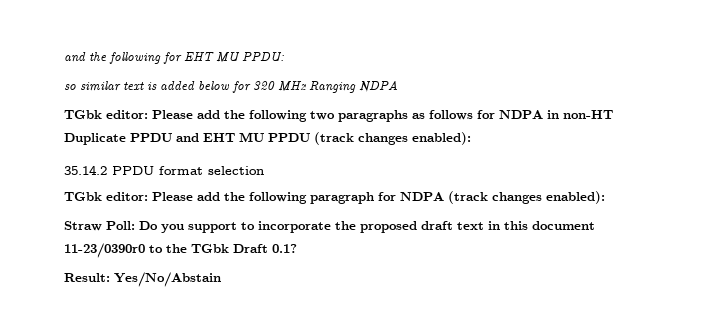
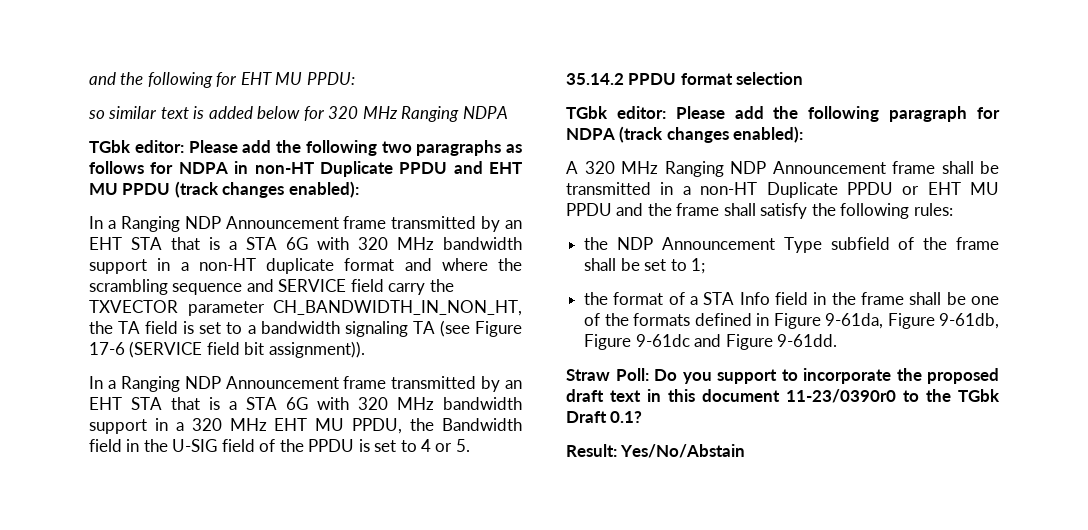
(471, 138) none -> [89,216,522,232] [89,237,522,250] [89,258,522,274] [89,279,454,295] [89,300,522,316] [89,320,522,337] [89,341,365,358] [89,376,522,392] [89,397,522,410] [89,418,522,434] [89,439,470,452] // In a Ranging NDP Announcement frame transmitted by an EHT STA that is a STA 6G with 320 MHz bandwidth support in a non-HT duplicate format and where the scrambling sequence and SERVICE field carry the TXVECTOR parameter CH_BANDWIDTH_IN_NON_HT, the TA field is set to a bandwidth signaling TA (see Figure 17-6 (SERVICE field bit assignment)). // In a Ranging NDP Announcement frame transmitted by an EHT STA that is a STA 6G with 320 MHz bandwidth support in a 320 MHz EHT MU PPDU, the Bandwidth field in the U-SIG field of the PPDU is set to 4 or 5.
(605, 197) none -> [566,161,999,177] [566,182,999,198] [566,203,953,219] [584,237,999,253] [584,258,705,274] [584,292,999,305] [584,313,999,329] [584,334,837,350] // A 320 MHz Ranging NDP Announcement frame shall be transmitted in a non-HT Duplicate PPDU or EHT MU PPDU and the frame shall satisfy the following rules: // the NDP Announcement Type subfield of the frame shall be set to 1; // the format of a STA Info field in the frame shall be one of the formats defined in Figure 9-61da, Figure 9-61db, Figure 9-61dc and Figure 9-61dd.

